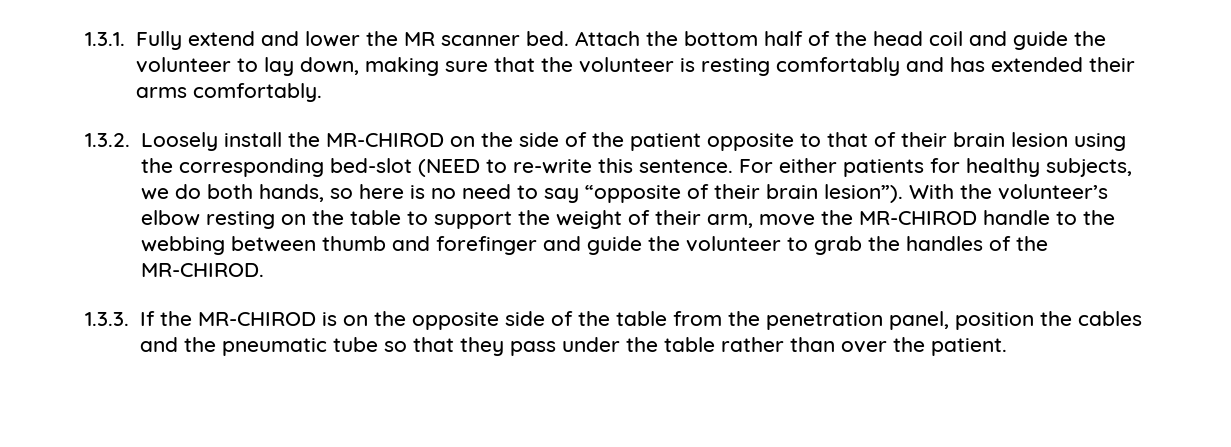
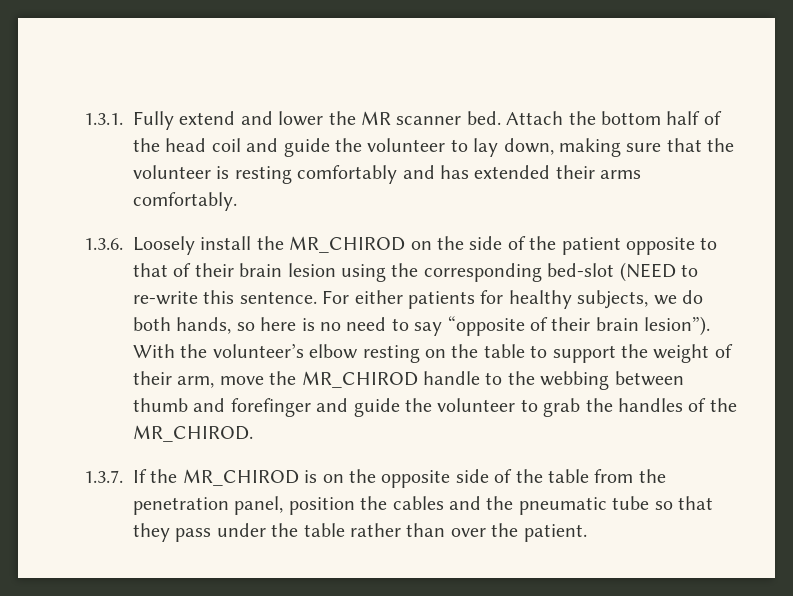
[85,133,130,147] 1.3.2. -> [84,238,123,250] 1.3.6.
[325,133,444,147] MR-CHIROD -> [289,236,406,253] MR_CHIROD
[858,211,977,225] MR-CHIROD -> [301,371,418,388] MR_CHIROD
[140,263,264,277] [85,312,129,326] MR-CHIROD. // 1.3.3. -> [133,425,253,442] [84,470,123,483] MR_CHIROD. // 1.3.7.
[197,312,316,326] MR-CHIROD -> [182,469,299,486] MR_CHIROD

